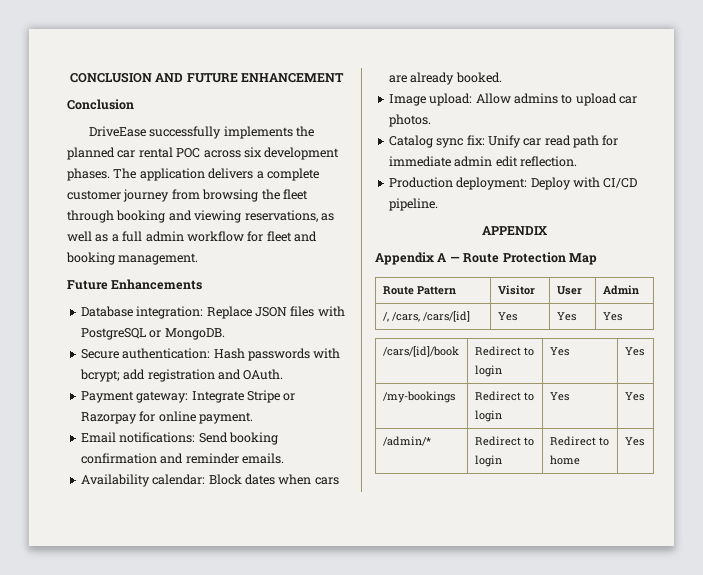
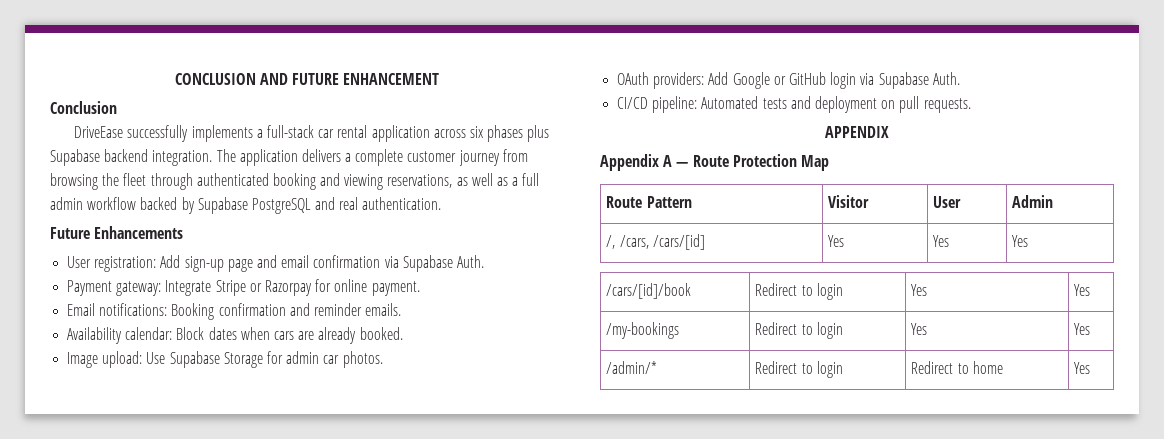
[295,126,314,137] [67,147,115,160] the planned -> [256,125,314,138] a full-stack
[176,148,201,158] POC -> [371,125,430,142] application
[264,147,340,160] [67,168,110,181] development phases. -> [487,125,550,142] [50,149,213,166] phases plus Supabase backend integration.
(114, 216) none -> [196,173,269,186] authenticated
[247,231,317,242] [66,252,199,265] [67,279,203,290] [80,306,345,319] [80,328,225,340] [80,348,341,361] [79,369,284,382] for fleet and booking management. // Future Enhancements // Database integration: Replace JSON files with PostgreSQL or MongoDB. // Secure authentication: Hash passwords with bcrypt; add registration and OAuth. -> [140,197,442,214] [50,226,184,239] [67,255,484,272] backed by Supabase PostgreSQL and real authentication. // Future Enhancements // User registration: Add sign-up page and email confirmation via Supabase Auth.
[198,432,278,445] Send booking -> [171,303,215,320] Booking
[475,93,637,106] [388,114,431,127] [388,135,619,148] [388,156,577,167] [388,177,638,190] [388,198,438,211] Allow admins to upload car photos. // Catalog sync fix: Unify car read path for immediate admin edit reflection. // Production deployment: Deploy with CI/CD pipeline. -> [146,351,383,368] [617,72,960,89] [617,96,971,113] Use Supabase Storage for admin car photos. // OAuth providers: Add Google or GitHub login via Supabase Auth. // CI/CD pipeline: Automated tests and deployment on pull requests.

